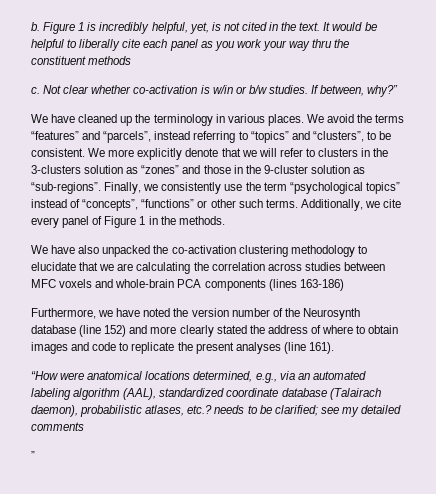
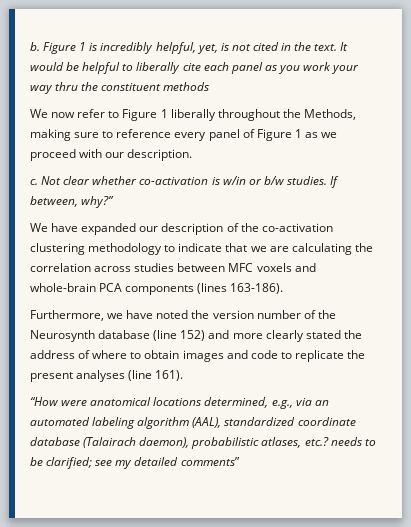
(132, 60) none -> [30,109,356,121] [30,129,338,141] [30,149,193,161] // We now refer to Figure 1 liberally throughout the Methods, making sure to reference every panel of Figure 1 as we proceed with our description.
[78,114,405,126] [31,131,392,143] [31,148,389,160] [31,165,366,174] [31,182,400,194] [31,199,402,211] [31,216,225,228] [31,245,151,257] cleaned up the terminology in various places. We avoid the terms “features” and “parcels”, instead referring to “topics” and “clusters”, to be consistent. We more explicitly denote that we will refer to clusters in the 3-clusters solution as “zones” and those in the 9-cluster solution as “sub-regions”. Finally, we consistently use the term “psychological topics” instead of “concepts”, “functions” or other such terms. Additionally, we cite every panel of Figure 1 in the methods. // We have also unpacked -> [81,223,239,235] expanded our description of
[31,262,76,271] elucidate -> [178,243,223,252] indicate
[299,279,344,291] 163-186) -> [230,283,284,294] 163-186).
[31,422,84,431] [31,451,35,460] comments // ” -> [180,457,240,466] comments”

